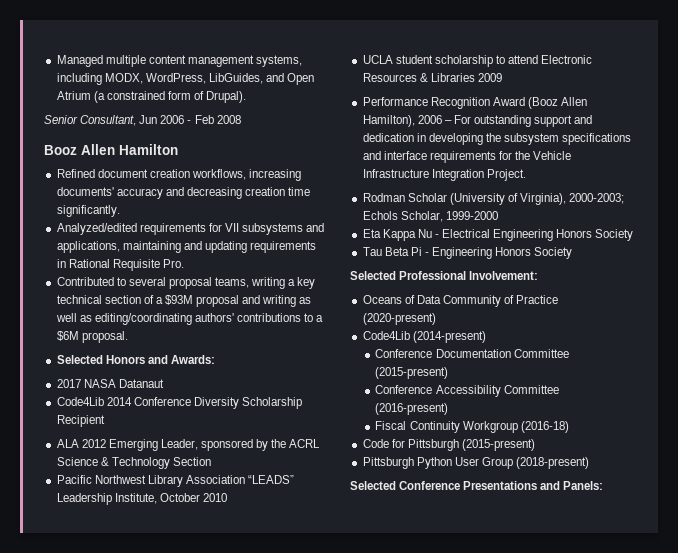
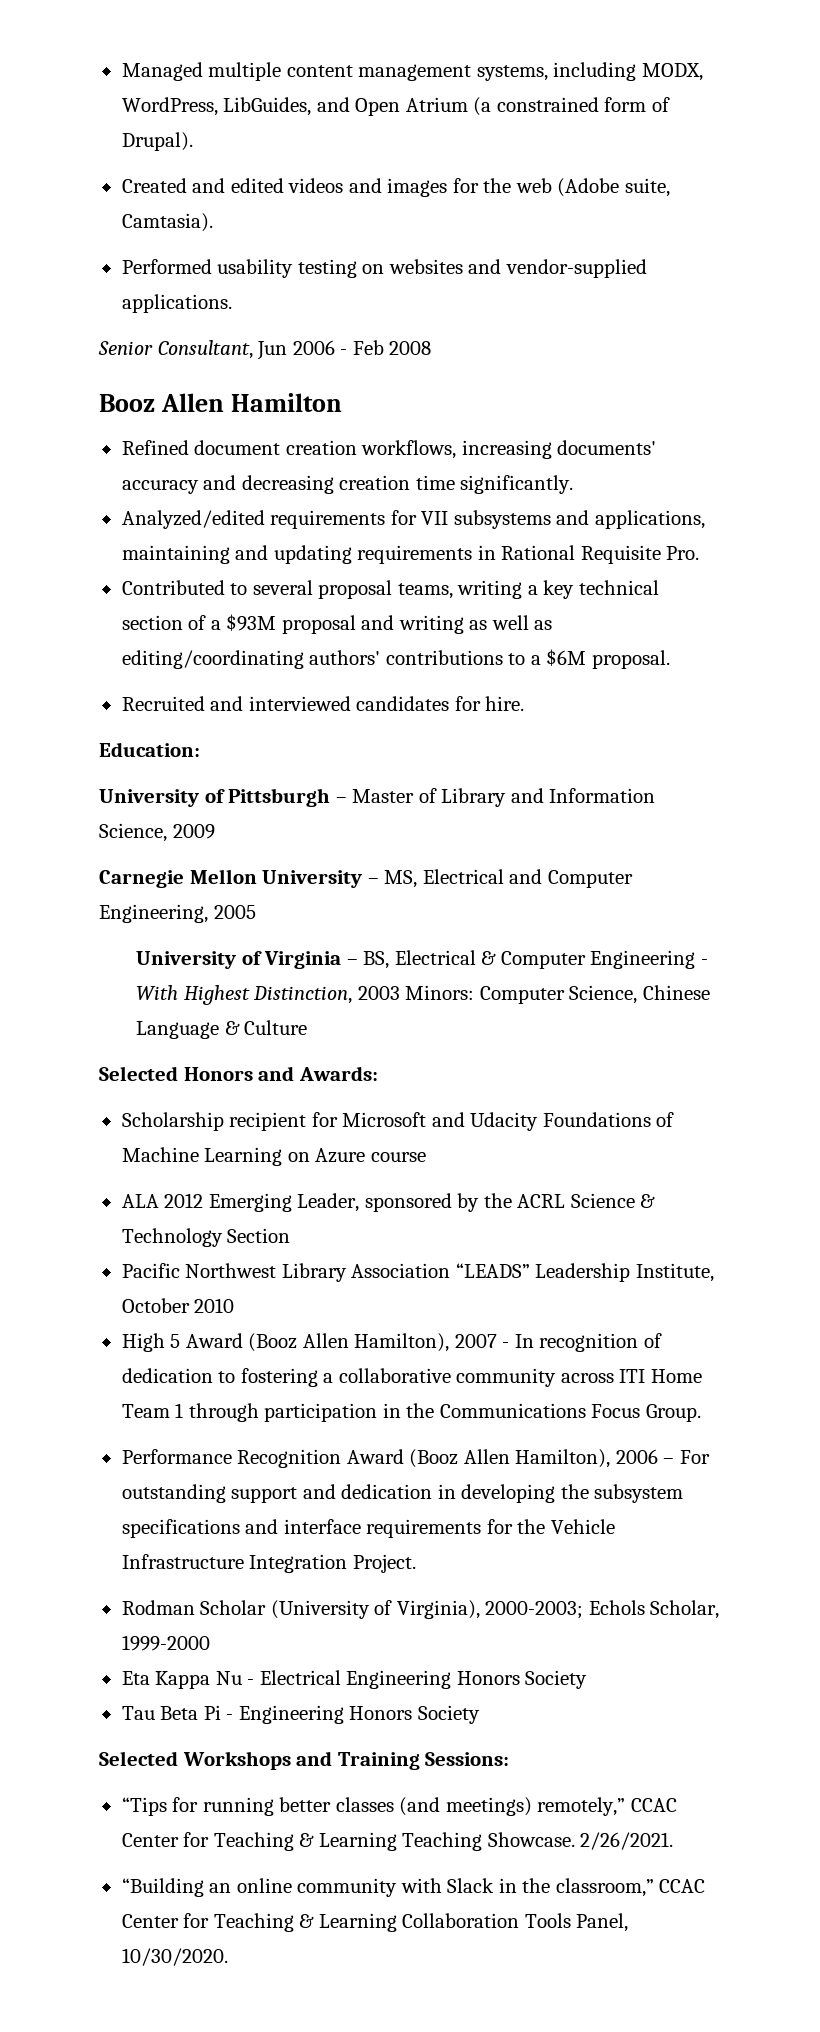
(247, 97) none -> [121,178,670,197] [121,213,213,232] [121,259,647,278] [121,294,232,313] // Created and edited videos and images for the web (Adobe suite, Camtasia). // Performed usability testing on websites and vendor-supplied applications.
[56,355,215,364] [56,379,164,388] [56,397,303,409] [56,415,105,427] Selected Honors and Awards: // 2017 NASA Datanaut // Code4Lib 2014 Conference Diversity Scholarship Recipient -> [121,696,525,711] [99,742,200,757] [99,788,656,807] [99,823,215,842] [99,869,633,888] [99,904,256,923] [135,950,708,969] [135,985,710,1005] [135,1020,308,1039] [99,1066,378,1081] [121,1112,675,1131] [121,1147,426,1166] Recruited and interviewed candidates for hire. // Education: // University of Pittsburgh – Master of Library and Information Science, 2009 // Carnegie Mellon University – MS, Electrical and Computer Engineering, 2005 // University of Virginia – BS, Electrical & Computer Engineering - With Highest Distinction, 2003 Minors: Computer Science, Chinese Language & Culture // Selected Honors and Awards: // Scholarship recipient for Microsoft and Udacity Foundations of Machine Learning on Azure course
[362,55,593,67] [362,73,502,82] UCLA student scholarship to attend Electronic Resources & Libraries 2009 -> [121,1333,662,1352] [121,1368,702,1387] [121,1403,701,1422] High 5 Award (Booz Allen Hamilton), 2007 - In recognition of dedication to fostering a collaborative community across ITI Home Team 1 through participation in the Communications Focus Group.
[399,271,539,280] [362,295,559,307] [362,313,436,325] [362,331,486,343] [375,349,569,358] [375,367,449,379] [375,385,559,397] [375,403,449,415] [375,421,569,433] [362,439,535,451] [362,457,590,469] [350,481,604,490] Professional Involvement: // Oceans of Data Community of Practice (2020-present) // Code4Lib (2014-present) // Conference Documentation Committee (2015-present) // Conference Accessibility Committee (2016-present) // Fiscal Continuity Workgroup (2016-18) // Code for Pittsburgh (2015-present) // Pittsburgh Python User Group (2018-present) // Selected Conference Presentations and Panels: -> [182,1751,510,1770] [121,1797,677,1816] [121,1832,674,1851] [121,1878,706,1897] [121,1913,629,1932] [121,1948,228,1966] Workshops and Training Sessions: // “Tips for running better classes (and meetings) remotely,” CCAC Center for Teaching & Learning Teaching Showcase. 2/26/2021. // “Building an online community with Slack in the classroom,” CCAC Center for Teaching & Learning Collaboration Tools Panel, 10/30/2020.

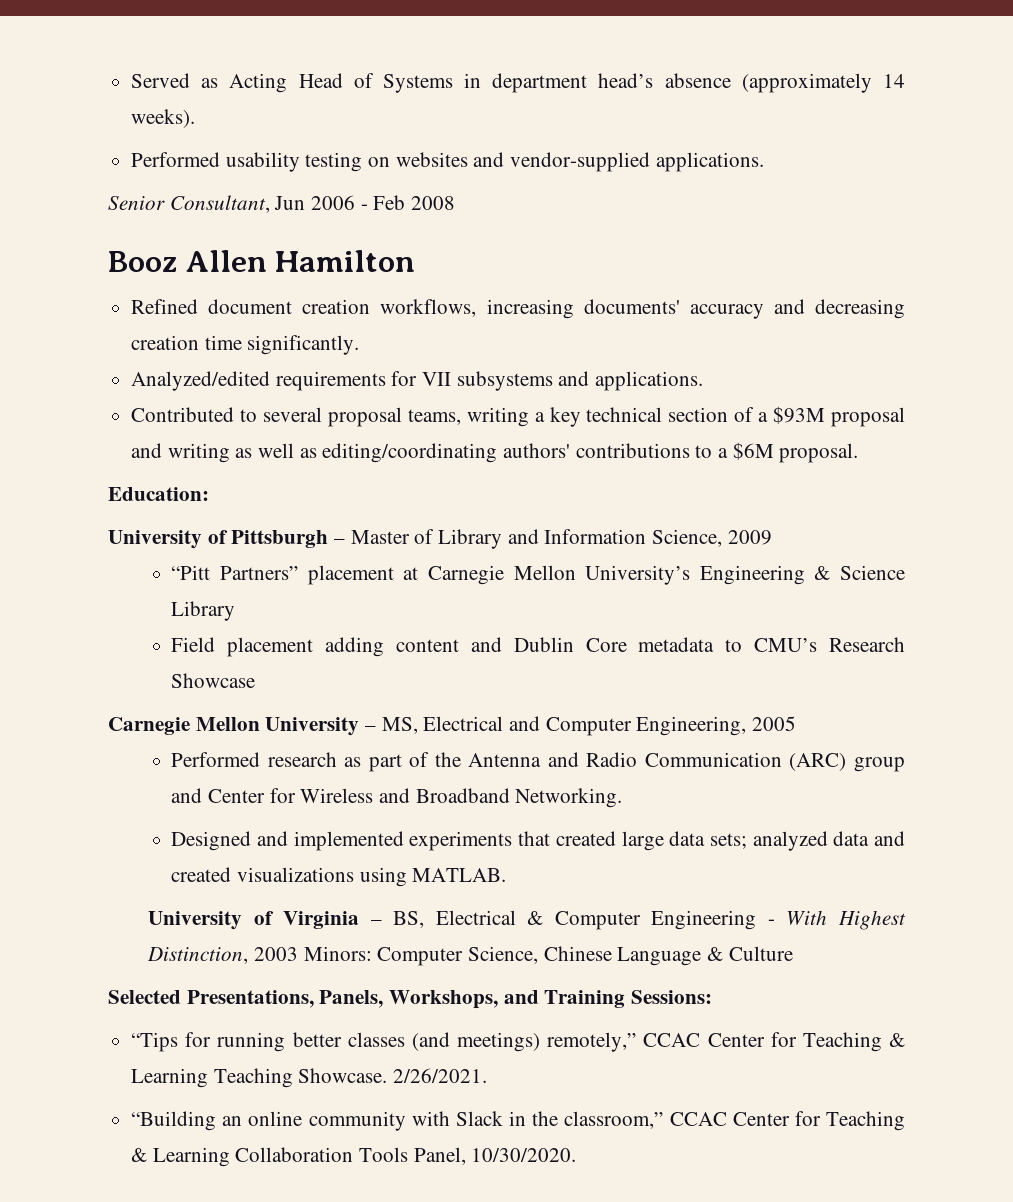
[121,62,703,81] [121,97,670,116] [121,132,193,151] [121,178,670,197] [121,213,213,232] Managed multiple content management systems, including MODX, WordPress, LibGuides, and Open Atrium (a constrained form of Drupal). // Created and edited videos and images for the web (Adobe suite, Camtasia). -> [131,73,905,93] [131,109,196,128] Served as Acting Head of Systems in department head’s absence (approximately 14 weeks).
[594,510,705,529] [121,545,700,564] applications, maintaining and updating requirements in Rational Requisite Pro. -> [595,371,704,391] applications.
[121,696,525,711] // Recruited and interviewed candidates for hire. -> (859, 453) none
(215, 831) none -> [171,565,906,585] [171,601,236,621] [171,637,905,657] [171,673,256,688] // “Pitt Partners” placement at Carnegie Mellon University’s Engineering & Science Library // Field placement adding content and Dublin Core metadata to CMU’s Research Showcase
(256, 912) none -> [171,752,905,772] [171,788,623,808] [171,831,906,851] [171,867,507,887] // Performed research as part of the Antenna and Radio Communication (ARC) group and Center for Wireless and Broadband Networking. // Designed and implemented experiments that created large data sets; analyzed data and created visualizations using MATLAB.
[183,1066,378,1081] [121,1112,675,1131] [121,1147,426,1166] [121,1193,656,1212] [121,1228,291,1247] [121,1263,714,1282] [121,1298,235,1313] [121,1333,662,1352] [121,1368,702,1387] [121,1403,701,1422] [121,1449,710,1468] [121,1484,684,1503] [121,1519,615,1538] [121,1554,416,1573] [121,1600,720,1619] [121,1635,210,1651] [121,1670,588,1689] [121,1705,480,1724] [99,1751,291,1770] Honors and Awards: // Scholarship recipient for Microsoft and Udacity Foundations of Machine Learning on Azure course // ALA 2012 Emerging Leader, sponsored by the ACRL Science & Technology Section // Pacific Northwest Library Association “LEADS” Leadership Institute, October 2010 // High 5 Award (Booz Allen Hamilton), 2007 - In recognition of dedication to fostering a collaborative community across ITI Home Team 1 through participation in the Communications Focus Group. // Performance Recognition Award (Booz Allen Hamilton), 2006 – For outstanding support and dedication in developing the subsystem specifications and interface requirements for the Vehicle Infrastructure Integration Project. // Rodman Scholar (University of Virginia), 2000-2003; Echols Scholar, 1999-2000 // Eta Kappa Nu - Electrical Engineering Honors Society // Tau Beta Pi - Engineering Honors Society // Selected Workshops -> [186,990,499,1009] Presentations, Panels, Workshops,

